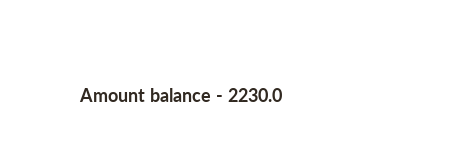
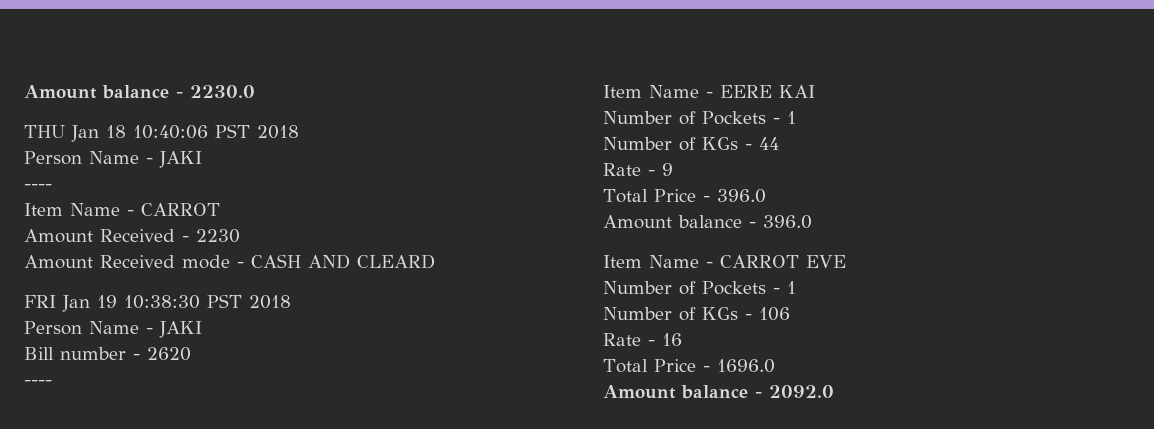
(282, 95) none -> [24,124,299,142] [24,151,202,168] [24,184,52,190] [24,203,220,216] [24,229,240,243] [24,254,435,269] [24,294,291,312] [24,321,202,338] [24,347,191,361] [24,380,52,386] [603,85,815,98] [603,111,796,125] [603,137,779,151] [603,163,673,176] [603,189,766,203] [603,215,812,229] [603,255,846,268] [603,281,796,295] [603,307,790,321] [603,333,682,346] [603,359,775,373] [603,385,834,399] // THU Jan 18 10:40:06 PST 2018 // Person Name - JAKI // ---- // Item Name - CARROT // Amount Received - 2230 // Amount Received mode - CASH AND CLEARD // FRI Jan 19 10:38:30 PST 2018 // Person Name - JAKI // Bill number - 2620 // ---- // Item Name - EERE KAI // Number of Pockets - 1 // Number of KGs - 44 // Rate - 9 // Total Price - 396.0 // Amount balance - 396.0 // Item Name - CARROT EVE // Number of Pockets - 1 // Number of KGs - 106 // Rate - 16 // Total Price - 1696.0 // Amount balance - 2092.0

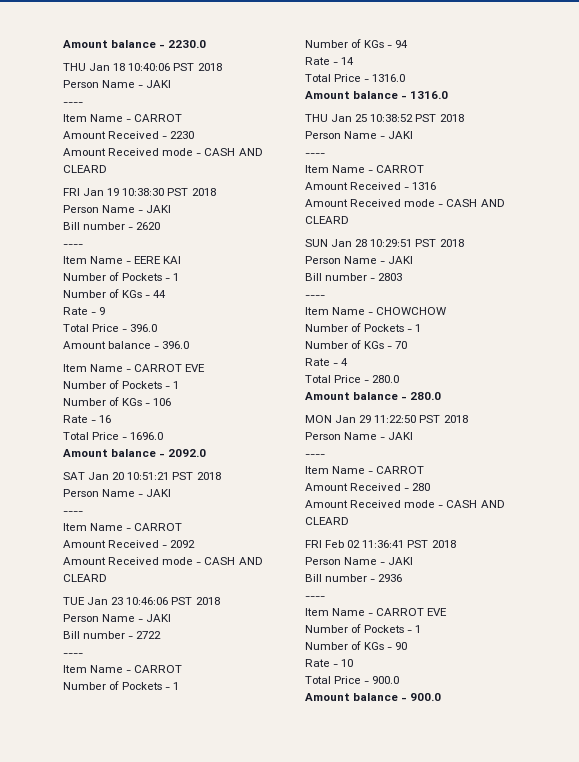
(834, 391) none -> [63,472,221,480] [63,489,172,497] [63,511,83,514] [63,523,183,531] [63,540,196,548] [63,557,263,565] [63,574,107,582] [63,597,220,605] [63,614,172,622] [63,631,162,639] [63,653,83,656] [63,665,183,673] [63,681,180,690] [305,39,409,48] [305,57,355,65] [305,74,406,82] [305,91,449,99] [305,114,464,122] [305,131,414,139] [305,153,325,156] [305,165,425,173] [305,182,437,190] [305,199,505,207] [305,216,349,224] [305,239,464,247] [305,256,414,264] [305,273,403,281] [305,295,325,298] [305,307,447,315] [305,323,422,332] [305,340,408,349] [305,358,349,366] [305,375,400,383] [305,392,442,400] [305,415,468,423] [305,432,414,440] [305,454,325,457] [305,466,425,474] [305,483,431,491] [305,500,505,508] [305,517,349,525] [305,540,456,548] [305,557,414,565] [305,574,403,582] [305,596,325,599] [305,608,448,616] [305,624,422,633] [305,641,408,650] [305,659,354,667] [305,676,400,684] [305,693,442,701] // SAT Jan 20 10:51:21 PST 2018 // Person Name - JAKI // ---- // Item Name - CARROT // Amount Received - 2092 // Amount Received mode - CASH AND CLEARD // TUE Jan 23 10:46:06 PST 2018 // Person Name - JAKI // Bill number - 2722 // ---- // Item Name - CARROT // Number of Pockets - 1 // Number of KGs - 94 // Rate - 14 // Total Price - 1316.0 // Amount balance - 1316.0 // THU Jan 25 10:38:52 PST 2018 // Person Name - JAKI // ---- // Item Name - CARROT // Amount Received - 1316 // Amount Received mode - CASH AND CLEARD // SUN Jan 28 10:29:51 PST 2018 // Person Name - JAKI // Bill number - 2803 // ---- // Item Name - CHOWCHOW // Number of Pockets - 1 // Number of KGs - 70 // Rate - 4 // Total Price - 280.0 // Amount balance - 280.0 // MON Jan 29 11:22:50 PST 2018 // Person Name - JAKI // ---- // Item Name - CARROT // Amount Received - 280 // Amount Received mode - CASH AND CLEARD // FRI Feb 02 11:36:41 PST 2018 // Person Name - JAKI // Bill number - 2936 // ---- // Item Name - CARROT EVE // Number of Pockets - 1 // Number of KGs - 90 // Rate - 10 // Total Price - 900.0 // Amount balance - 900.0

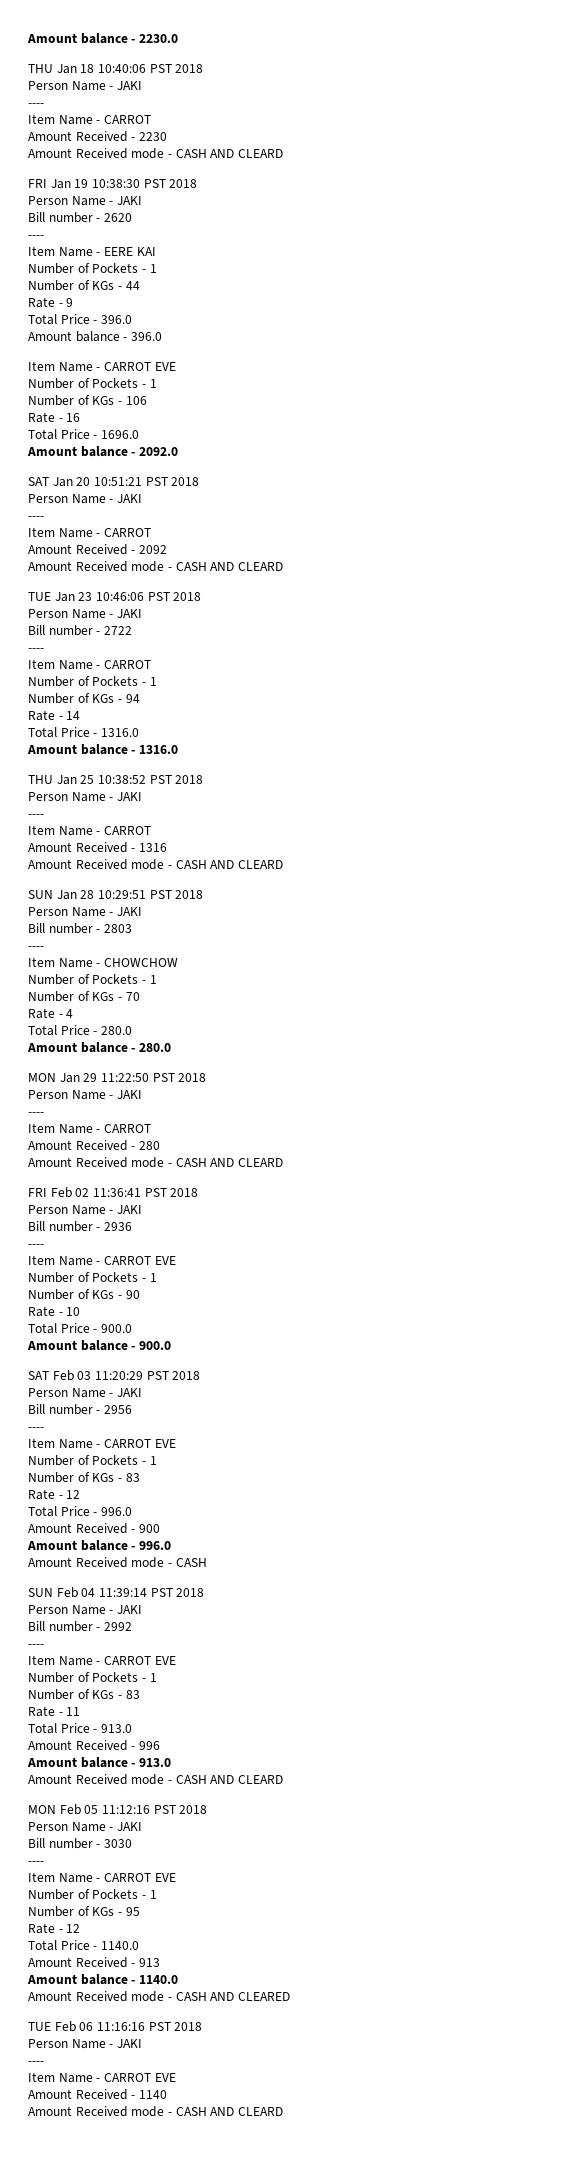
(442, 697) none -> [28,1370,201,1381] [28,1388,142,1398] [28,1404,132,1415] [28,1427,44,1431] [28,1438,176,1449] [28,1455,157,1466] [28,1472,140,1483] [28,1489,81,1500] [28,1506,132,1517] [28,1523,160,1534] [27,1540,171,1551] [28,1557,207,1568] [28,1587,205,1598] [28,1605,142,1615] [28,1621,132,1632] [28,1644,44,1648] [28,1655,176,1666] [28,1672,157,1683] [28,1689,140,1700] [28,1706,81,1717] [28,1723,132,1734] [28,1740,160,1751] [27,1757,171,1768] [28,1774,283,1785] [28,1804,208,1815] [28,1822,142,1832] [28,1838,132,1849] [28,1861,44,1865] [28,1872,176,1883] [28,1889,157,1900] [28,1906,140,1917] [28,1923,81,1934] [28,1940,139,1951] [28,1957,160,1968] [27,1974,178,1985] [28,1991,290,2002] [28,2021,203,2032] [28,2039,142,2049] [28,2061,44,2065] [28,2072,176,2083] [28,2089,167,2100] [28,2106,283,2117] // SAT Feb 03 11:20:29 PST 2018 // Person Name - JAKI // Bill number - 2956 // ---- // Item Name - CARROT EVE // Number of Pockets - 1 // Number of KGs - 83 // Rate - 12 // Total Price - 996.0 // Amount Received - 900 // Amount balance - 996.0 // Amount Received mode - CASH // SUN Feb 04 11:39:14 PST 2018 // Person Name - JAKI // Bill number - 2992 // ---- // Item Name - CARROT EVE // Number of Pockets - 1 // Number of KGs - 83 // Rate - 11 // Total Price - 913.0 // Amount Received - 996 // Amount balance - 913.0 // Amount Received mode - CASH AND CLEARD // MON Feb 05 11:12:16 PST 2018 // Person Name - JAKI // Bill number - 3030 // ---- // Item Name - CARROT EVE // Number of Pockets - 1 // Number of KGs - 95 // Rate - 12 // Total Price - 1140.0 // Amount Received - 913 // Amount balance - 1140.0 // Amount Received mode - CASH AND CLEARED // TUE Feb 06 11:16:16 PST 2018 // Person Name - JAKI // ---- // Item Name - CARROT EVE // Amount Received - 1140 // Amount Received mode - CASH AND CLEARD

